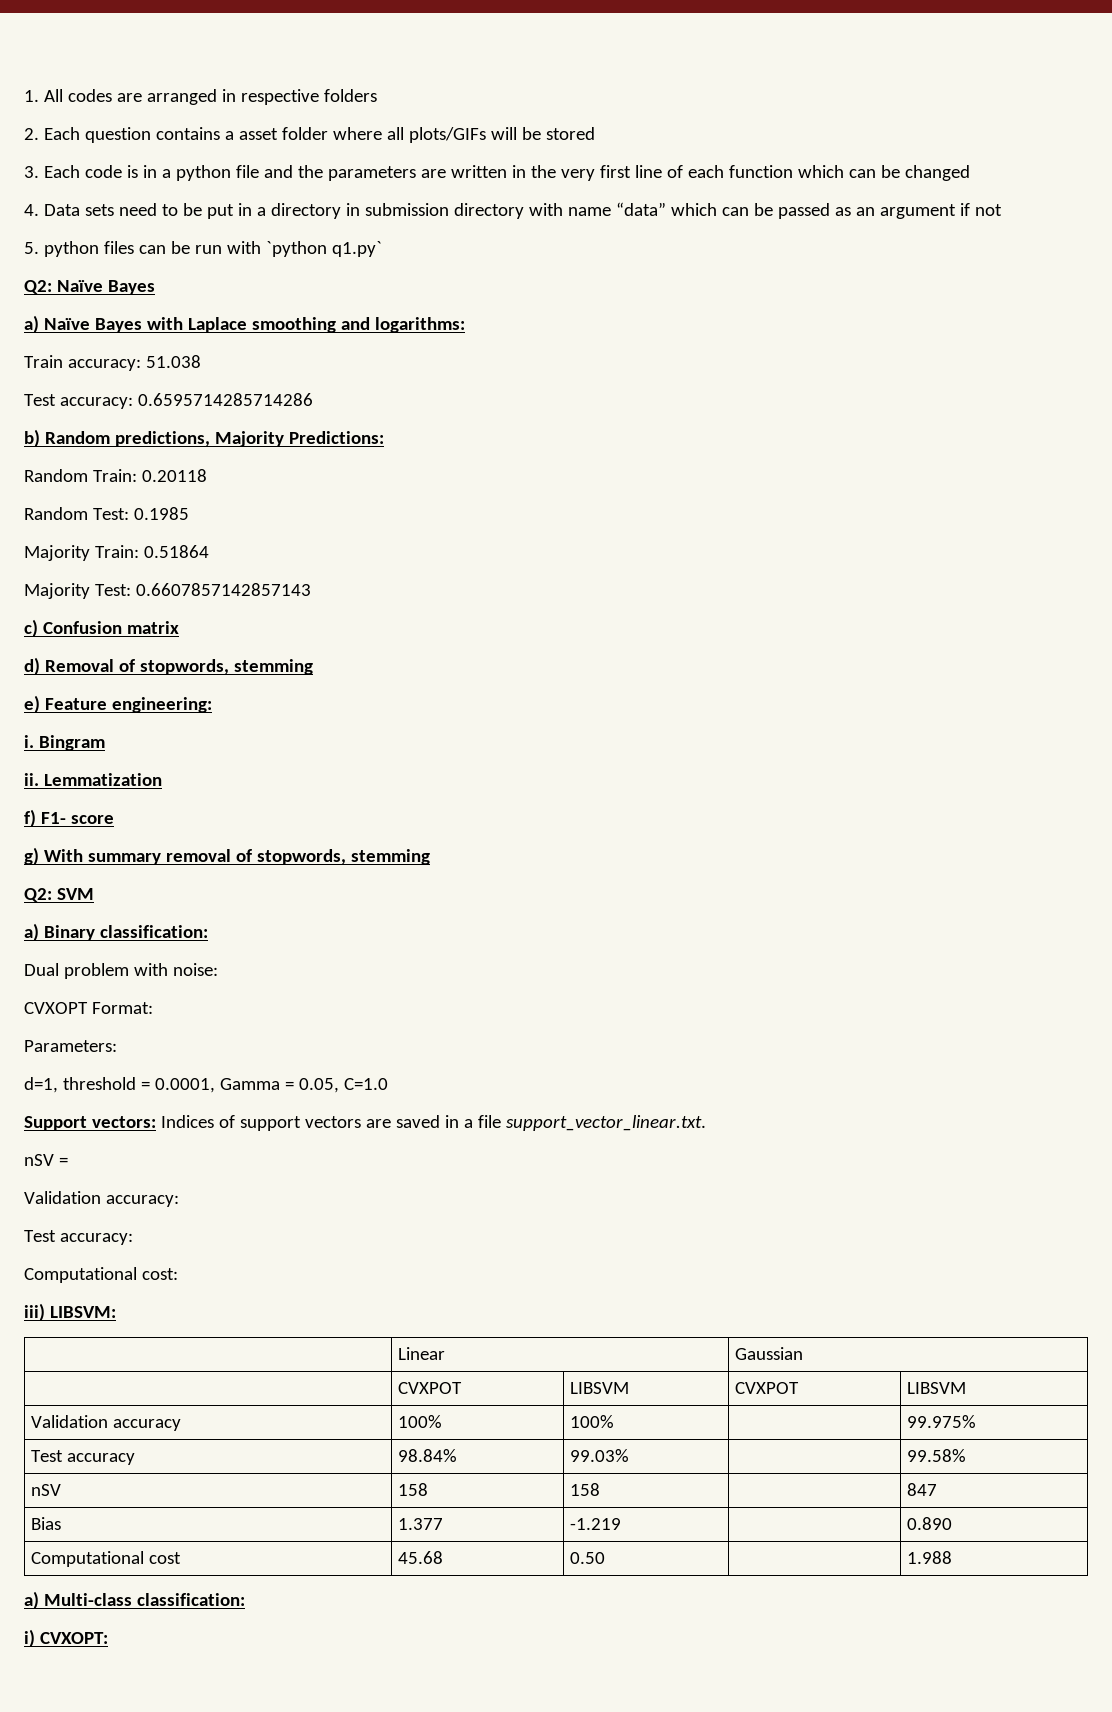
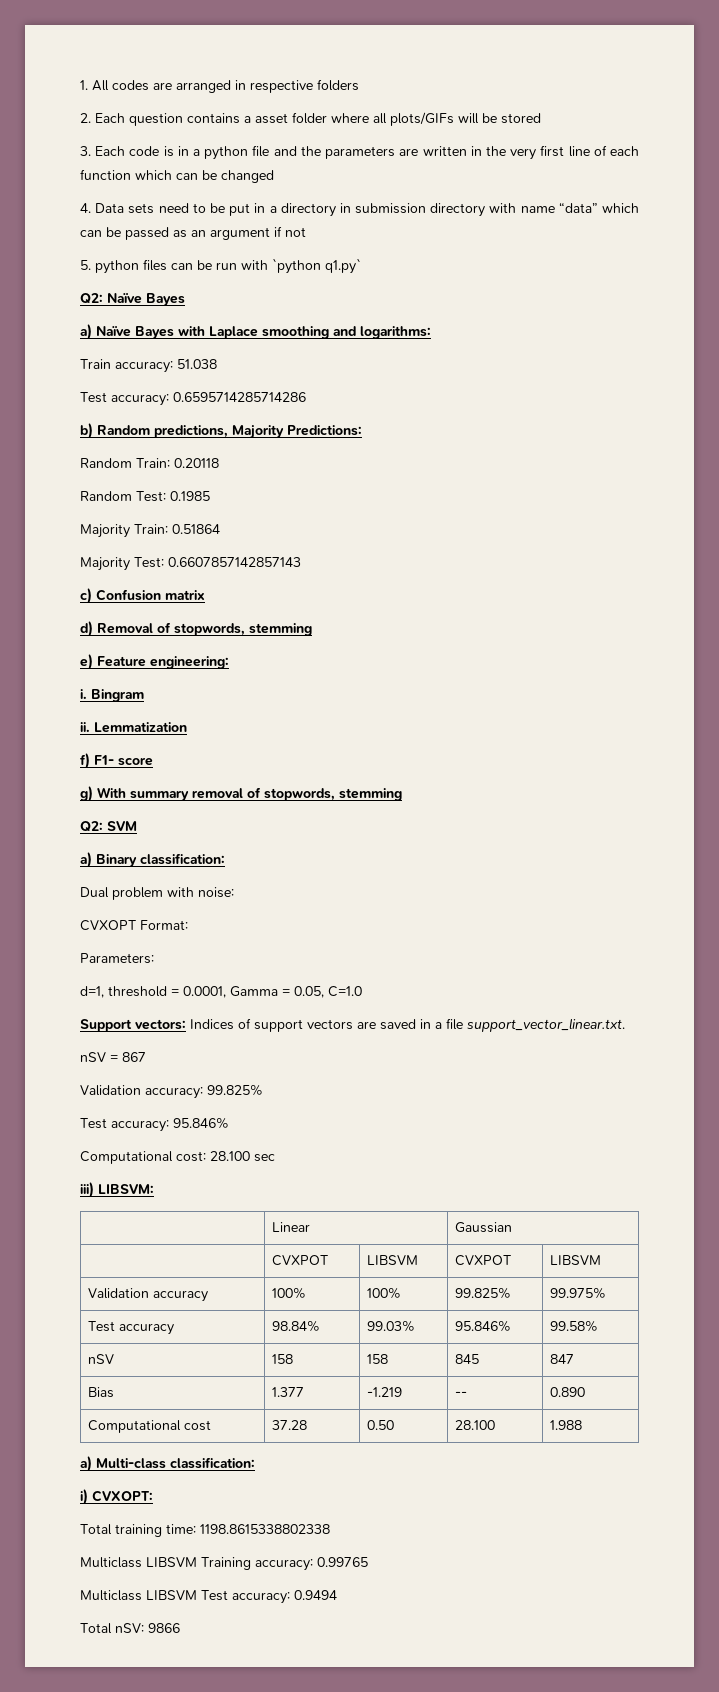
(68, 1161) none -> [122,1052,146,1062] 867
[24,1230,133,1245] // Test accuracy: -> [207,1084,263,1096] [80,1117,229,1132] 99.825% // Test accuracy: 95.846%
(178, 1274) none -> [210,1151,275,1162] 28.100 sec
(615, 1421) none -> [454,1287,511,1299] 99.825%
(630, 1455) none -> [454,1320,511,1332] 95.846%
(601, 1489) none -> [454,1354,479,1364] 845
(622, 1524) none -> [454,1391,467,1397] --
[398,1551,444,1564] 45.68 -> [271,1420,307,1430] 37.28
(606, 1558) none -> [454,1420,495,1430] 28.100
(108, 1638) none -> [80,1524,330,1537] [80,1557,368,1571] [80,1590,337,1604] [80,1623,180,1634] // Total training time: 1198.8615338802338 // Multiclass LIBSVM Training accuracy: 0.99765 // Multiclass LIBSVM Test accuracy: 0.9494 // Total nSV: 9866

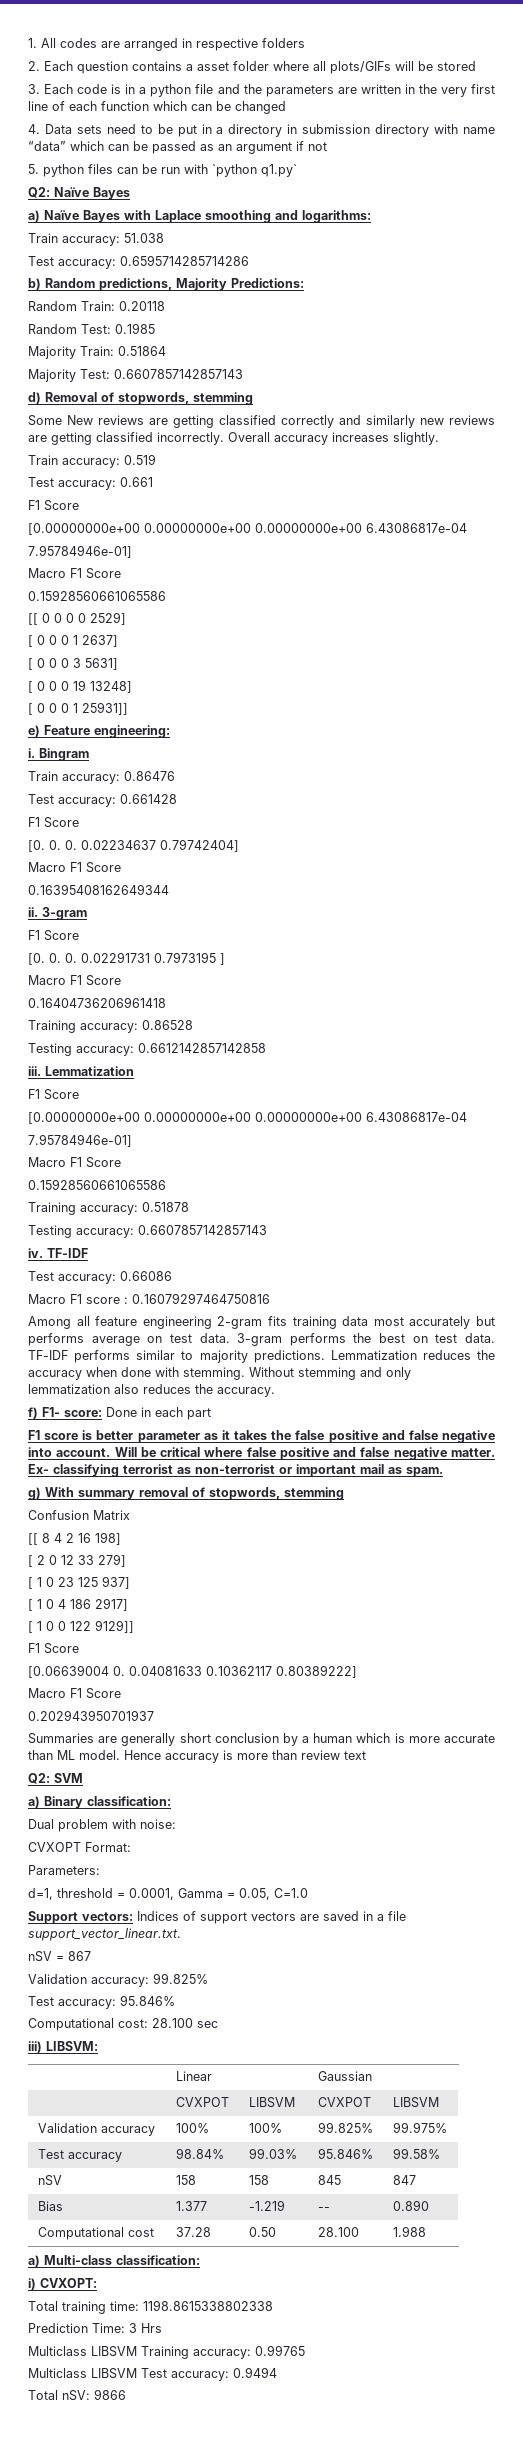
[80,588,205,604] // c) Confusion matrix -> (243, 374) none
(312, 629) none -> [28,415,495,428] [28,432,439,445] [28,454,156,468] [28,477,153,490] [28,500,79,511] [28,523,467,535] [28,545,132,558] [28,568,121,579] [28,590,166,601] [28,612,126,625] [28,635,118,647] [28,658,118,670] [28,680,132,693] [28,702,128,715] // Some New reviews are getting classified correctly and similarly new reviews are getting classified incorrectly. Overall accuracy increases slightly. // Train accuracy: 0.519 // Test accuracy: 0.661 // F1 Score // [0.00000000e+00 0.00000000e+00 0.00000000e+00 6.43086817e-04 // 7.95784946e-01] // Macro F1 Score // 0.15928560661065586 // [[ 0 0 0 0 2529] // [ 0 0 0 1 2637] // [ 0 0 0 3 5631] // [ 0 0 0 19 13248] // [ 0 0 0 1 25931]]
[80,722,187,733] [80,753,153,769] ii. Lemmatization // f) F1- score -> [28,771,175,784] [28,794,177,807] [28,817,79,828] [28,839,239,852] [28,862,121,873] [28,884,169,895] [28,907,87,920] [28,930,79,941] [28,952,225,965] [28,975,121,986] [28,997,166,1008] [28,1020,193,1033] [28,1043,266,1056] [28,1066,134,1076] [28,1089,79,1100] [28,1112,467,1124] [28,1134,132,1147] [28,1157,121,1168] [28,1179,166,1190] [28,1202,189,1215] [28,1225,267,1238] [28,1248,88,1258] [28,1271,172,1284] [28,1293,270,1304] [28,1316,496,1329] [28,1333,495,1346] [28,1350,495,1363] [28,1367,411,1380] [28,1384,275,1397] [28,1407,211,1420] [28,1430,495,1443] [28,1447,495,1460] [28,1464,443,1477] Train accuracy: 0.86476 // Test accuracy: 0.661428 // F1 Score // [0. 0. 0. 0.02234637 0.79742404] // Macro F1 Score // 0.16395408162649344 // ii. 3-gram // F1 Score // [0. 0. 0. 0.02291731 0.7973195 ] // Macro F1 Score // 0.16404736206961418 // Training accuracy: 0.86528 // Testing accuracy: 0.6612142857142858 // iii. Lemmatization // F1 Score // [0.00000000e+00 0.00000000e+00 0.00000000e+00 6.43086817e-04 // 7.95784946e-01] // Macro F1 Score // 0.15928560661065586 // Training accuracy: 0.51878 // Testing accuracy: 0.6607857142857143 // iv. TF-IDF // Test accuracy: 0.66086 // Macro F1 score : 0.16079297464750816 // Among all feature engineering 2-gram fits training data most accurately but performs average on test data. 3-gram performs the best on test data. TF-IDF performs similar to majority predictions. Lemmatization reduces the accuracy when done with stemming. Without stemming and only lemmatization also reduces the accuracy. // f) F1- score: Done in each part // F1 score is better parameter as it takes the false positive and false negative into account. Will be critical where false positive and false negative matter. Ex- classifying terrorist as non-terrorist or important mail as spam.
(402, 794) none -> [28,1510,130,1520] [28,1532,121,1545] [28,1554,126,1567] [28,1576,130,1589] [28,1598,128,1611] [28,1620,134,1633] [28,1643,79,1654] [28,1665,357,1678] [28,1688,121,1699] [28,1710,154,1721] [28,1733,496,1746] [28,1750,366,1763] // Confusion Matrix // [[ 8 4 2 16 198] // [ 2 0 12 33 279] // [ 1 0 23 125 937] // [ 1 0 4 186 2917] // [ 1 0 0 122 9129]] // F1 Score // [0.06639004 0. 0.04081633 0.10362117 0.80389222] // Macro F1 Score // 0.202943950701937 // Summaries are generally short conclusion by a human which is more accurate than ML model. Hence accuracy is more than review text
(330, 1529) none -> [28,2323,162,2333] // Prediction Time: 3 Hrs

